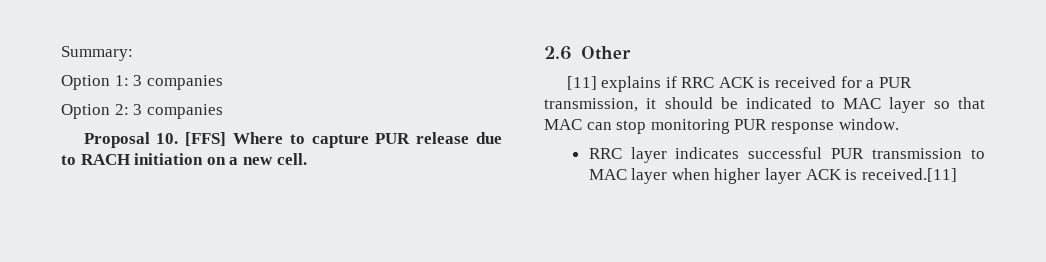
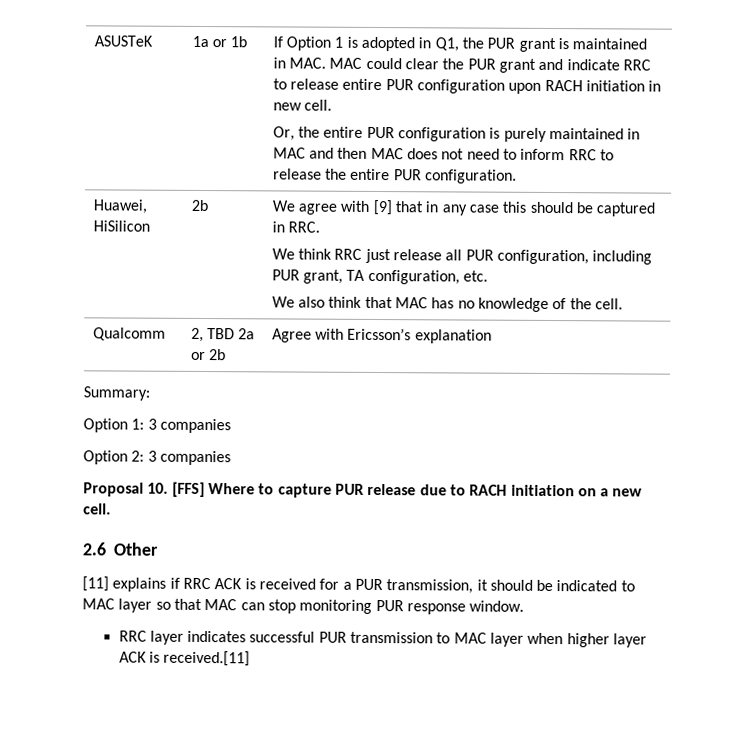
(61, 53) none -> [93,35,153,47] [191,35,248,48] [272,36,648,53] [272,57,651,73] [272,78,662,94] [272,99,332,111] [272,126,641,142] [272,147,614,161] [272,168,517,184] [92,199,147,214] [92,220,150,232] [190,199,208,212] [271,199,656,217] [271,221,320,233] [271,248,653,265] [271,269,488,285] [271,296,623,312] [92,327,166,341] [190,327,256,342] [190,349,226,361] [271,327,492,344] ASUSTeK | 1a or 1b | If Option 1 is adopted in Q1, the PUR grant is maintained in MAC. MAC could clear the PUR grant and indicate RRC to release entire PUR configuration upon RACH initiation in new cell. // Or, the entire PUR configuration is purely maintained in MAC and then MAC does not need to inform RRC to release the entire PUR configuration. // Huawei, HiSilicon | 2b | We agree with [9] that in any case this should be captured in RRC. // We think RRC just release all PUR configuration, including PUR grant, TA configuration, etc. // We also think that MAC has no knowledge of the cell. // Qualcomm | 2, TBD 2a or 2b | Agree with Ericsson’s explanation //

